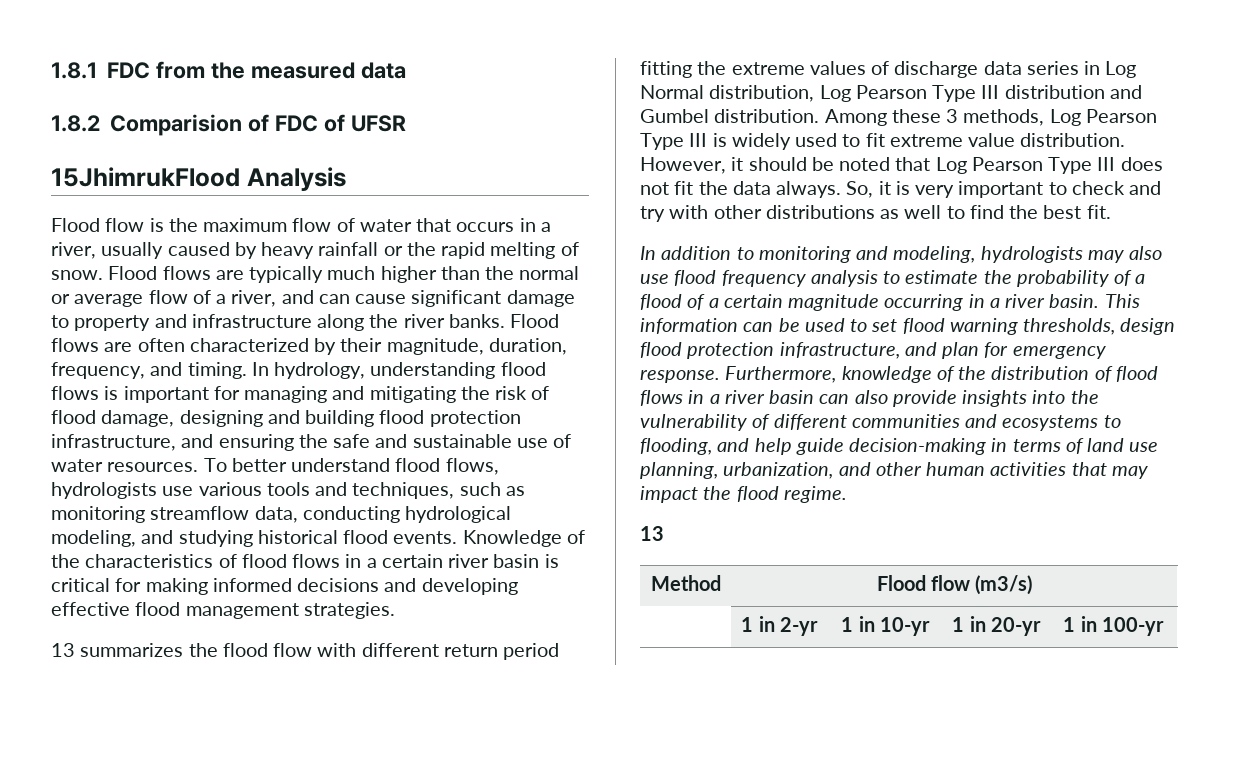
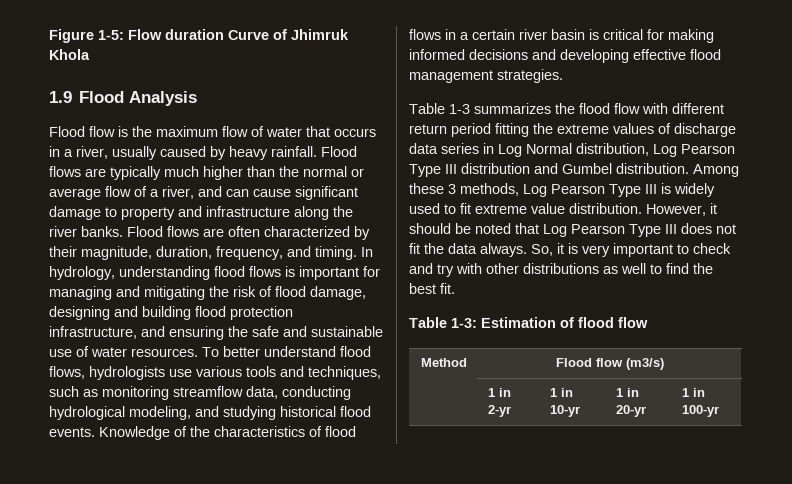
[51,61,406,79] [51,114,406,136] [51,167,240,187] 1.8.1 FDC from the measured data // 1.8.2 Comparision of FDC of UFSR // 15JhimrukFlood -> [49,29,349,43] [49,49,90,60] [49,91,125,103] Figure 1-5: Flow duration Curve of Jhimruk Khola // 1.9 Flood
[318,242,579,259] [51,270,103,280] rainfall or the rapid melting of snow. -> [271,146,317,157] rainfall.
[51,643,75,657] 13 -> [409,103,470,114] Table 1-3
[640,246,1163,263] [640,270,1146,287] [640,294,1140,311] [640,318,1176,335] [640,342,1106,359] [640,366,1158,383] [640,390,1099,407] [640,414,1121,431] [640,438,1159,455] [640,462,1148,479] [640,486,847,503] [640,526,664,541] In addition to monitoring and modeling, hydrologists may also use flood frequency analysis to estimate the probability of a flood of a certain magnitude occurring in a river basin. This information can be used to set flood warning thresholds, design flood protection infrastructure, and plan for emergency response. Furthermore, knowledge of the distribution of flood flows in a river basin can also provide insights into the vulnerability of different communities and ecosystems to flooding, and help guide decision-making in terms of land use planning, urbanization, and other human activities that may impact the flood regime. // 13 -> [409,317,648,328] Table 1-3: Estimation of flood flow

